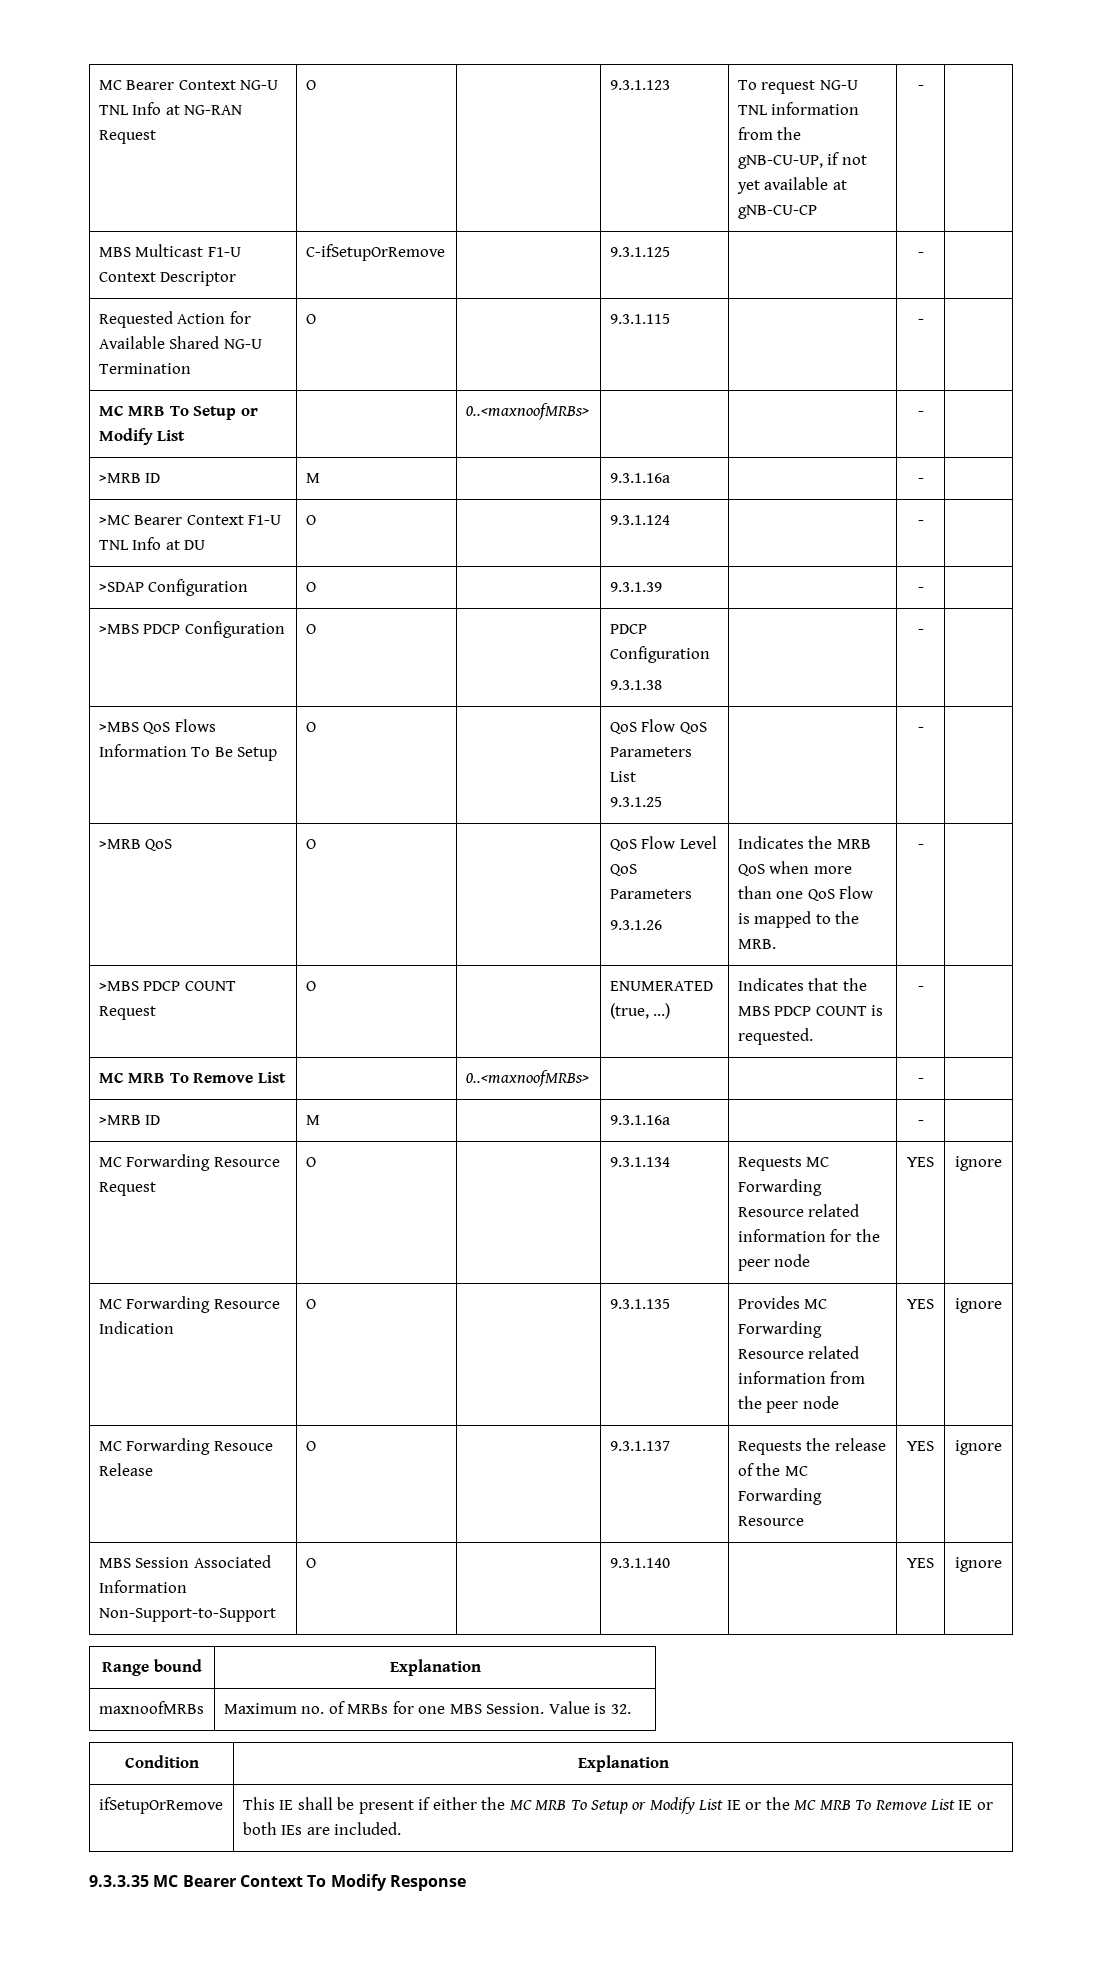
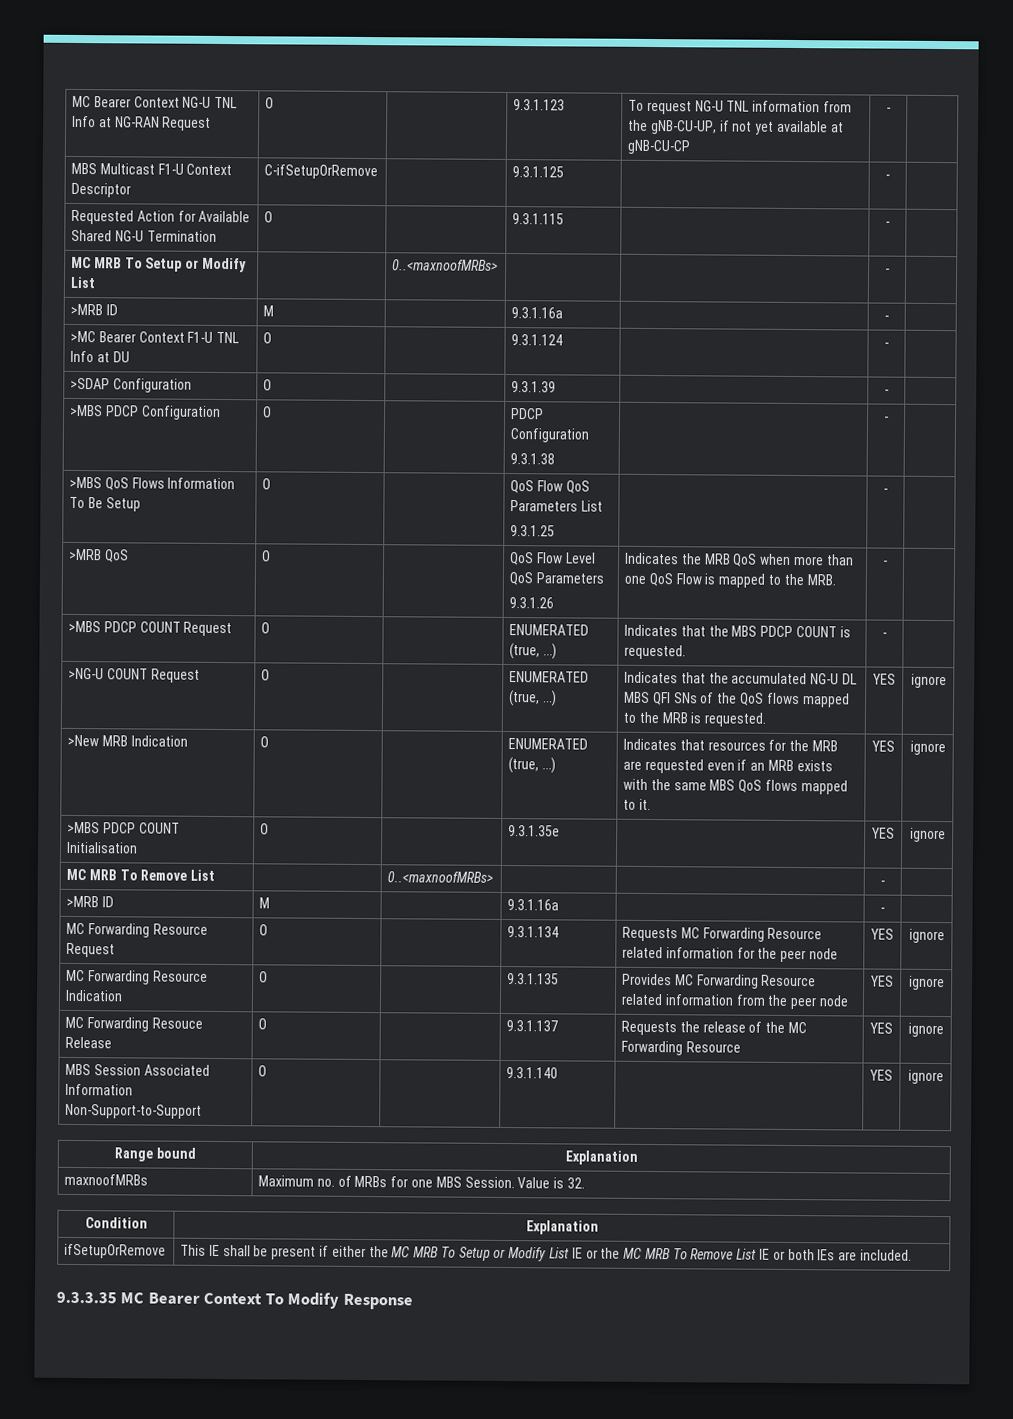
(924, 988) none -> [68,667,200,683] [261,669,271,681] [509,671,590,683] [509,690,557,707] [624,671,857,685] [624,691,850,708] [623,711,767,727] [872,673,896,685] [910,673,947,689] [67,734,188,747] [260,736,270,748] [508,738,589,750] [508,757,556,774] [623,738,838,752] [623,758,833,774] [623,778,848,795] [623,798,651,811] [871,740,895,752] [909,740,946,756] [67,821,180,834] [66,841,139,854] [260,823,270,835] [508,825,561,837] [871,827,895,839] [909,827,946,843] // >NG-U COUNT Request | O | | ENUMERATED (true, ...) | Indicates that the accumulated NG-U DL MBS QFI SNs of the QoS flows mapped to the MRB is requested. | YES | ignore // >New MRB Indication | O | | ENUMERATED (true, ...) | Indicates that resources for the MRB are requested even if an MRB exists with the same MBS QoS flows mapped to it. | YES | ignore // >MBS PDCP COUNT Initialisation | O | | 9.3.1.35e | | YES | ignore

